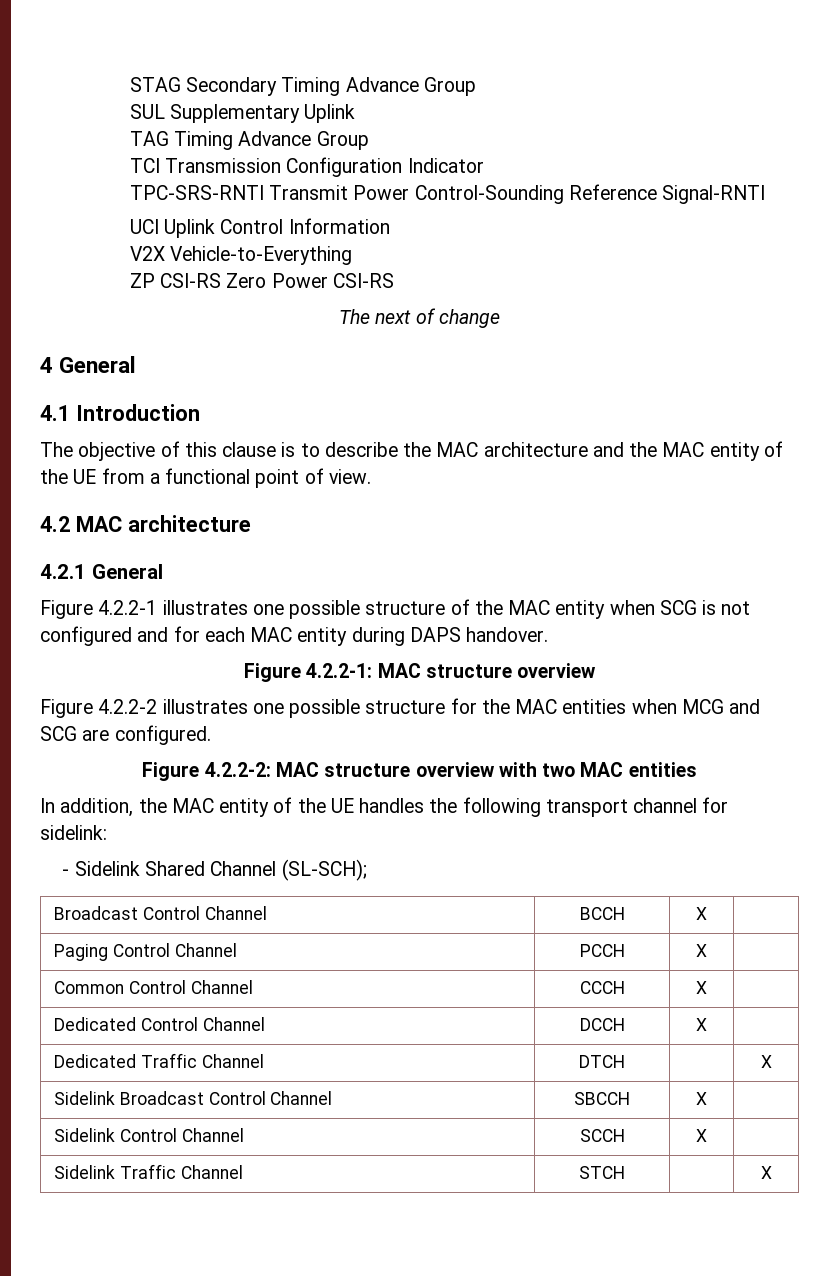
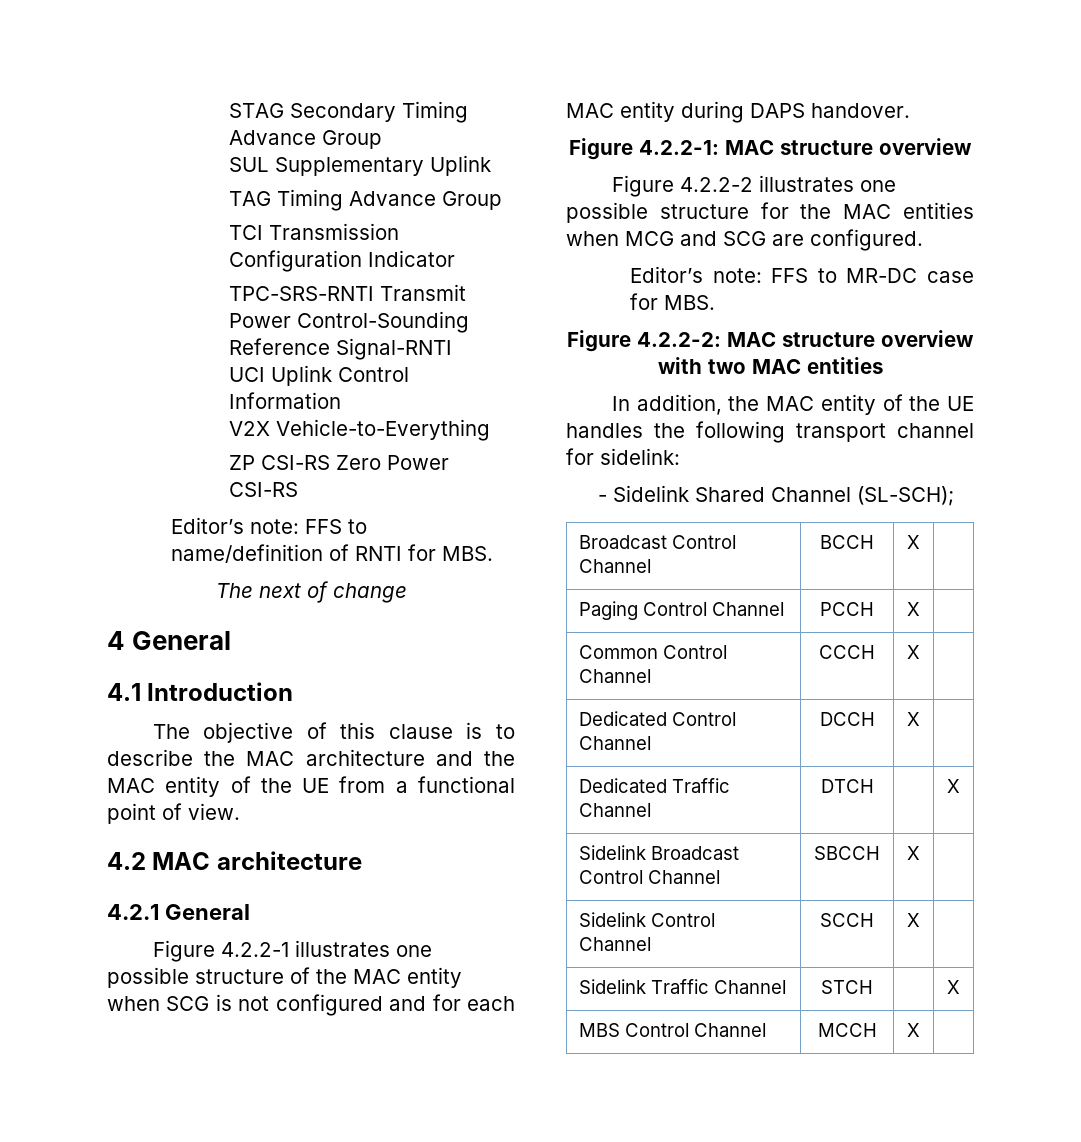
(394, 280) none -> [170,517,367,534] [170,544,493,563] // Editor’s note: FFS to name/definition of RNTI for MBS.
(211, 735) none -> [629,266,974,283] [629,293,715,310] // Editor’s note: FFS to MR-DC case for MBS.
(772, 1172) none -> [578,1023,766,1037] [817,1023,877,1037] [907,1023,920,1037] // MBS Control Channel | MCCH | X |

